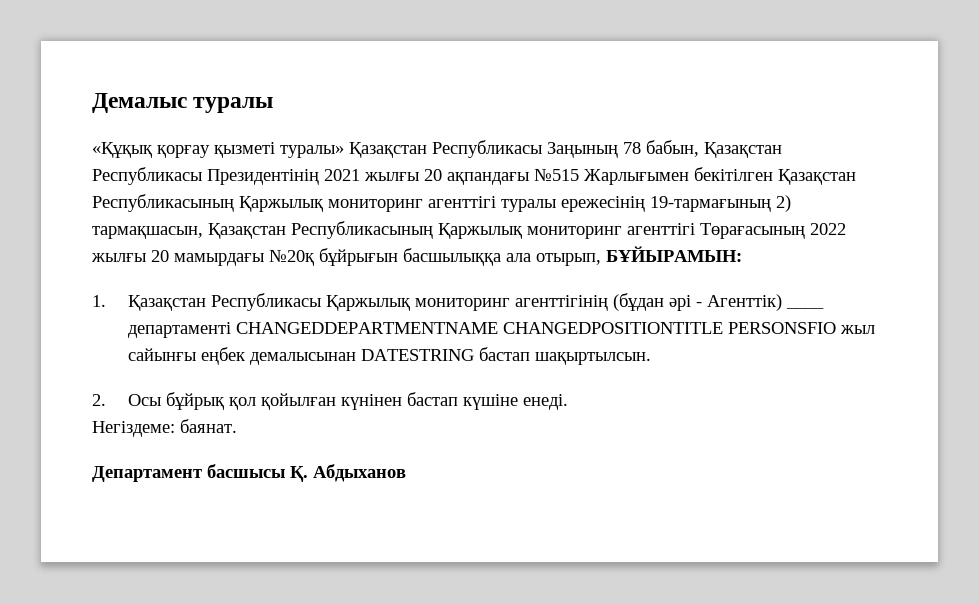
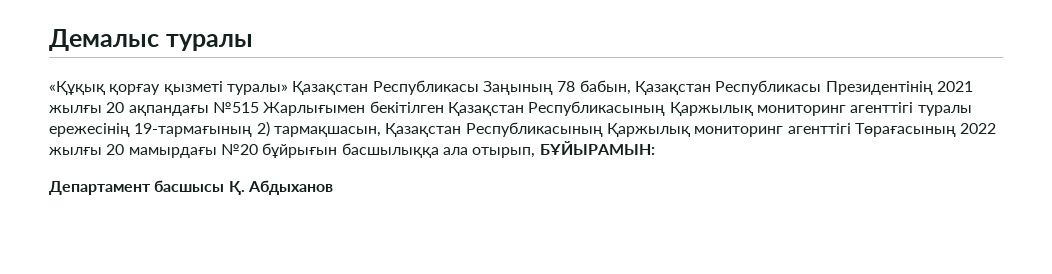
[269,249,314,266] №20қ -> [220,144,258,155] №20
[92,293,825,311] [128,322,876,338] [128,347,652,365] [92,392,569,410] [92,419,237,437] // 1. Қазақстан Республикасы Қаржылық мониторинг агенттігінің (бұдан әрі - Агенттік) ____ департаменті CHANGEDDEPARTMENTNAME CHANGEDPOSITIONTITLE PERSONSFIO жыл сайынғы еңбек демалысынан DATESTRING бастап шақыртылсын. // 2. Осы бұйрық қол қойылған күнінен бастап күшіне енеді. // Негіздеме: баянат. -> (655, 148) none

